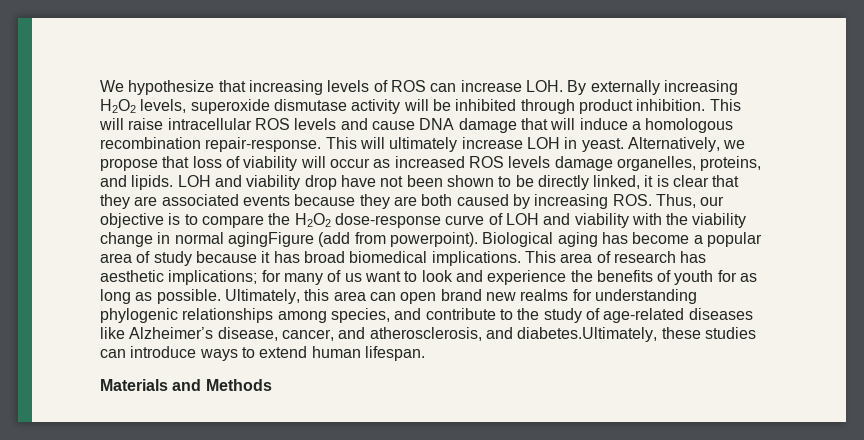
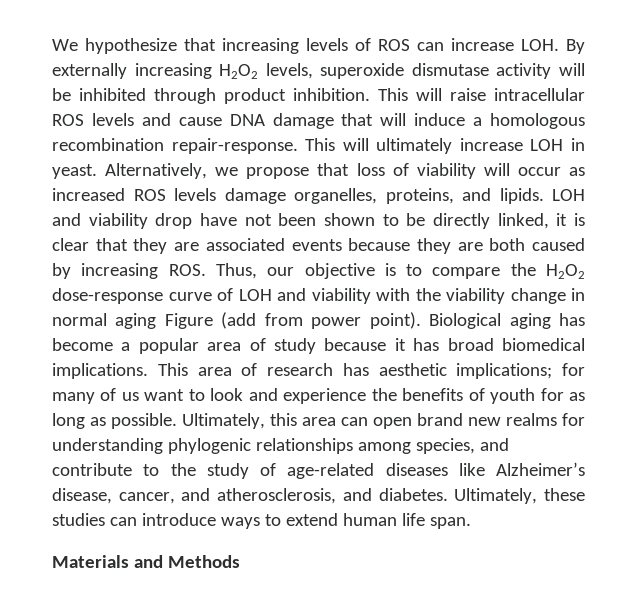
[227,232,478,247] agingFigure (add from powerpoint). -> [115,312,421,329] aging Figure (add from power point).
[517,327,658,342] diabetes.Ultimately, -> [378,488,538,504] diabetes. Ultimately,
[364,346,425,361] lifespan. -> [401,513,471,529] life span.

